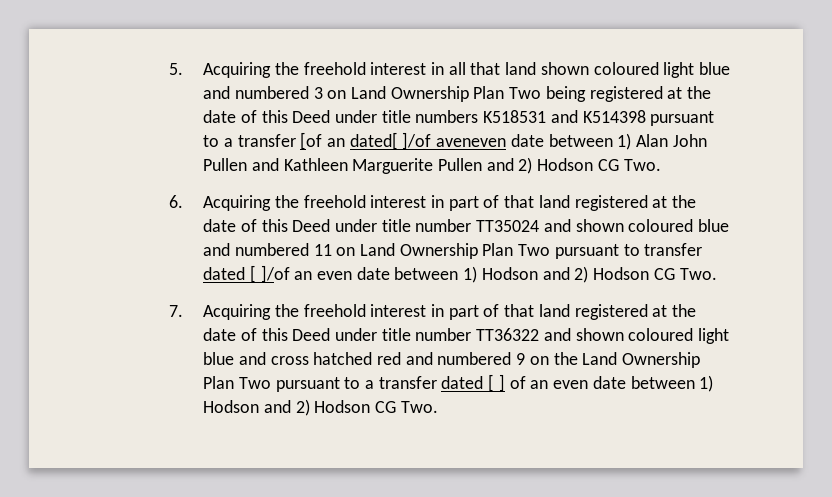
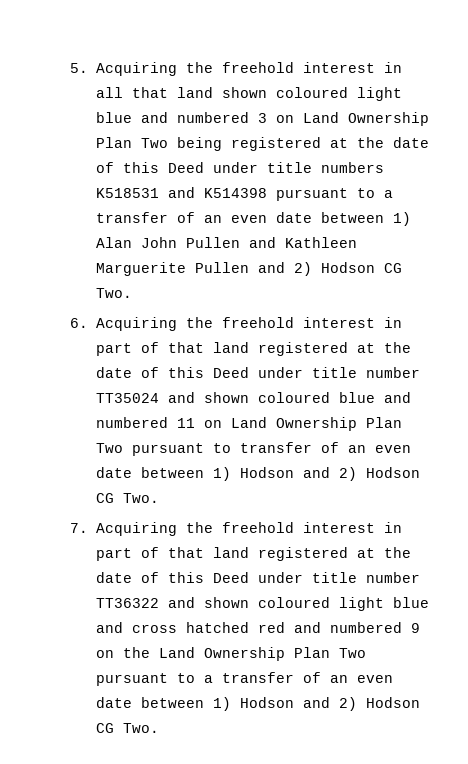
[300,132,507,150] [of an dated[ ]/of aveneven -> [176,212,267,223] of an even
[203,265,290,283] dated [ ]/of -> [320,442,339,453] of
[441,374,505,392] dated [ ] -> (294, 677) none

